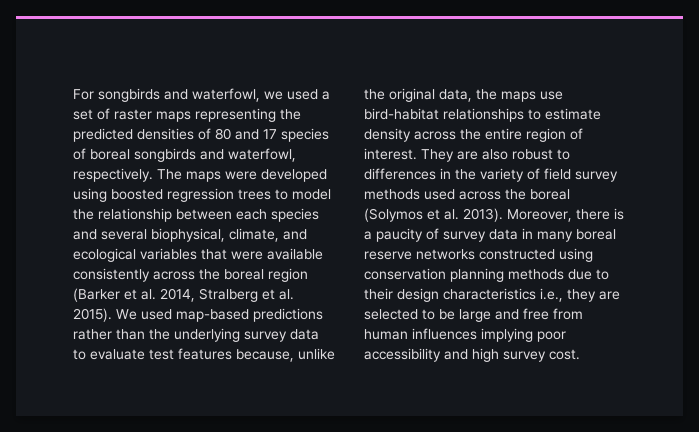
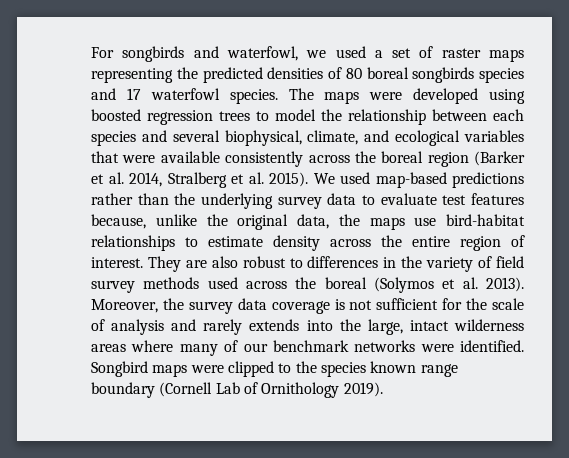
[235,128,329,142] [73,148,296,162] [73,168,153,182] and 17 species of boreal songbirds and waterfowl, respectively. -> [366,67,524,83] [91,88,278,104] boreal songbirds species and 17 waterfowl species.
[576,208,624,220] [364,228,616,242] [364,248,593,262] [364,268,609,282] [364,288,620,302] [364,308,583,322] [364,328,566,342] [364,348,580,362] there is a paucity of survey data in many boreal reserve networks constructed using conservation planning methods due to their design characteristics i.e., they are selected to be large and free from human influences implying poor accessibility and high survey cost. -> [162,298,524,314] [91,319,524,335] [91,340,524,356] [91,361,458,377] [91,382,383,398] the survey data coverage is not sufficient for the scale of analysis and rarely extends into the large, intact wilderness areas where many of our benchmark networks were identified. Songbird maps were clipped to the species known range boundary (Cornell Lab of Ornithology 2019).

